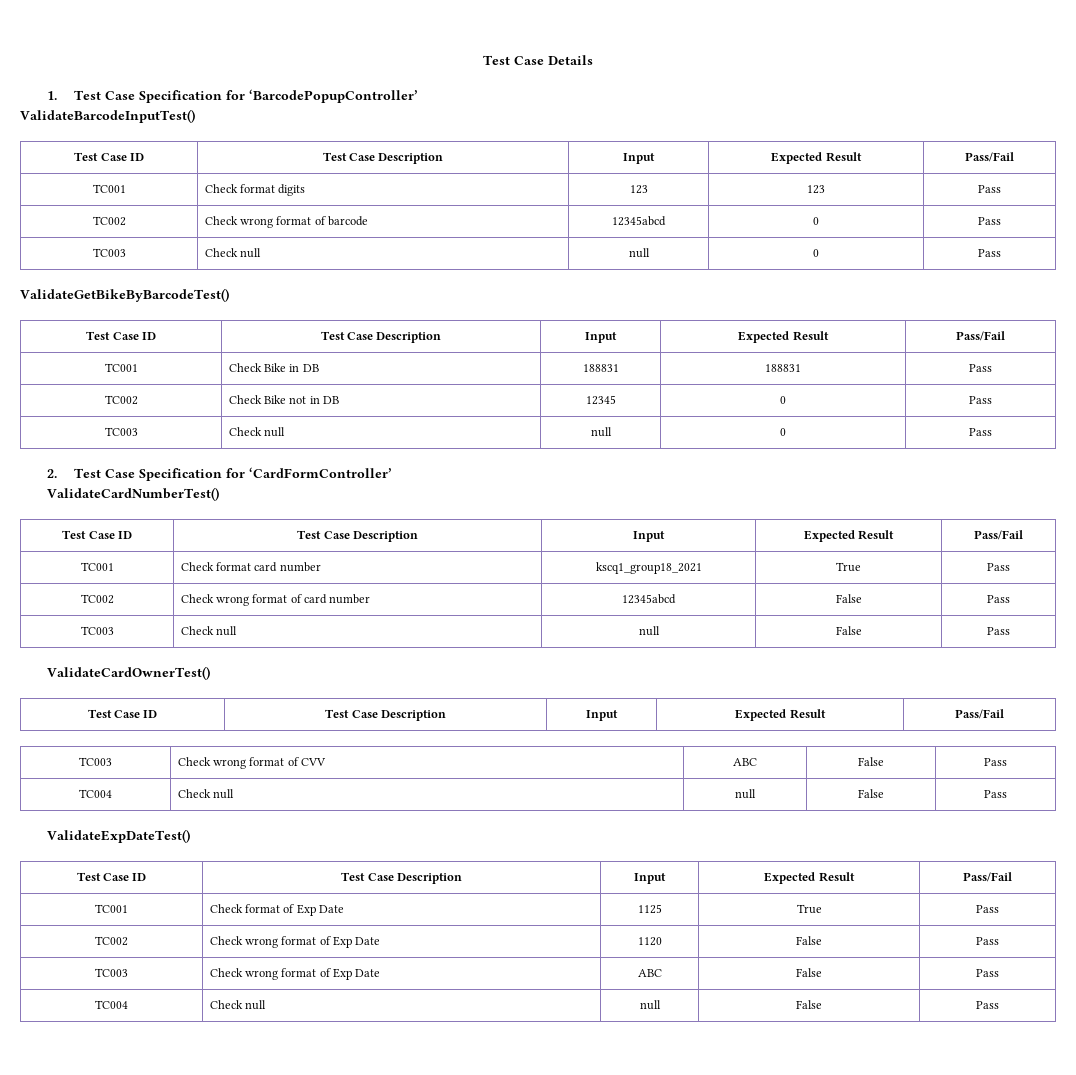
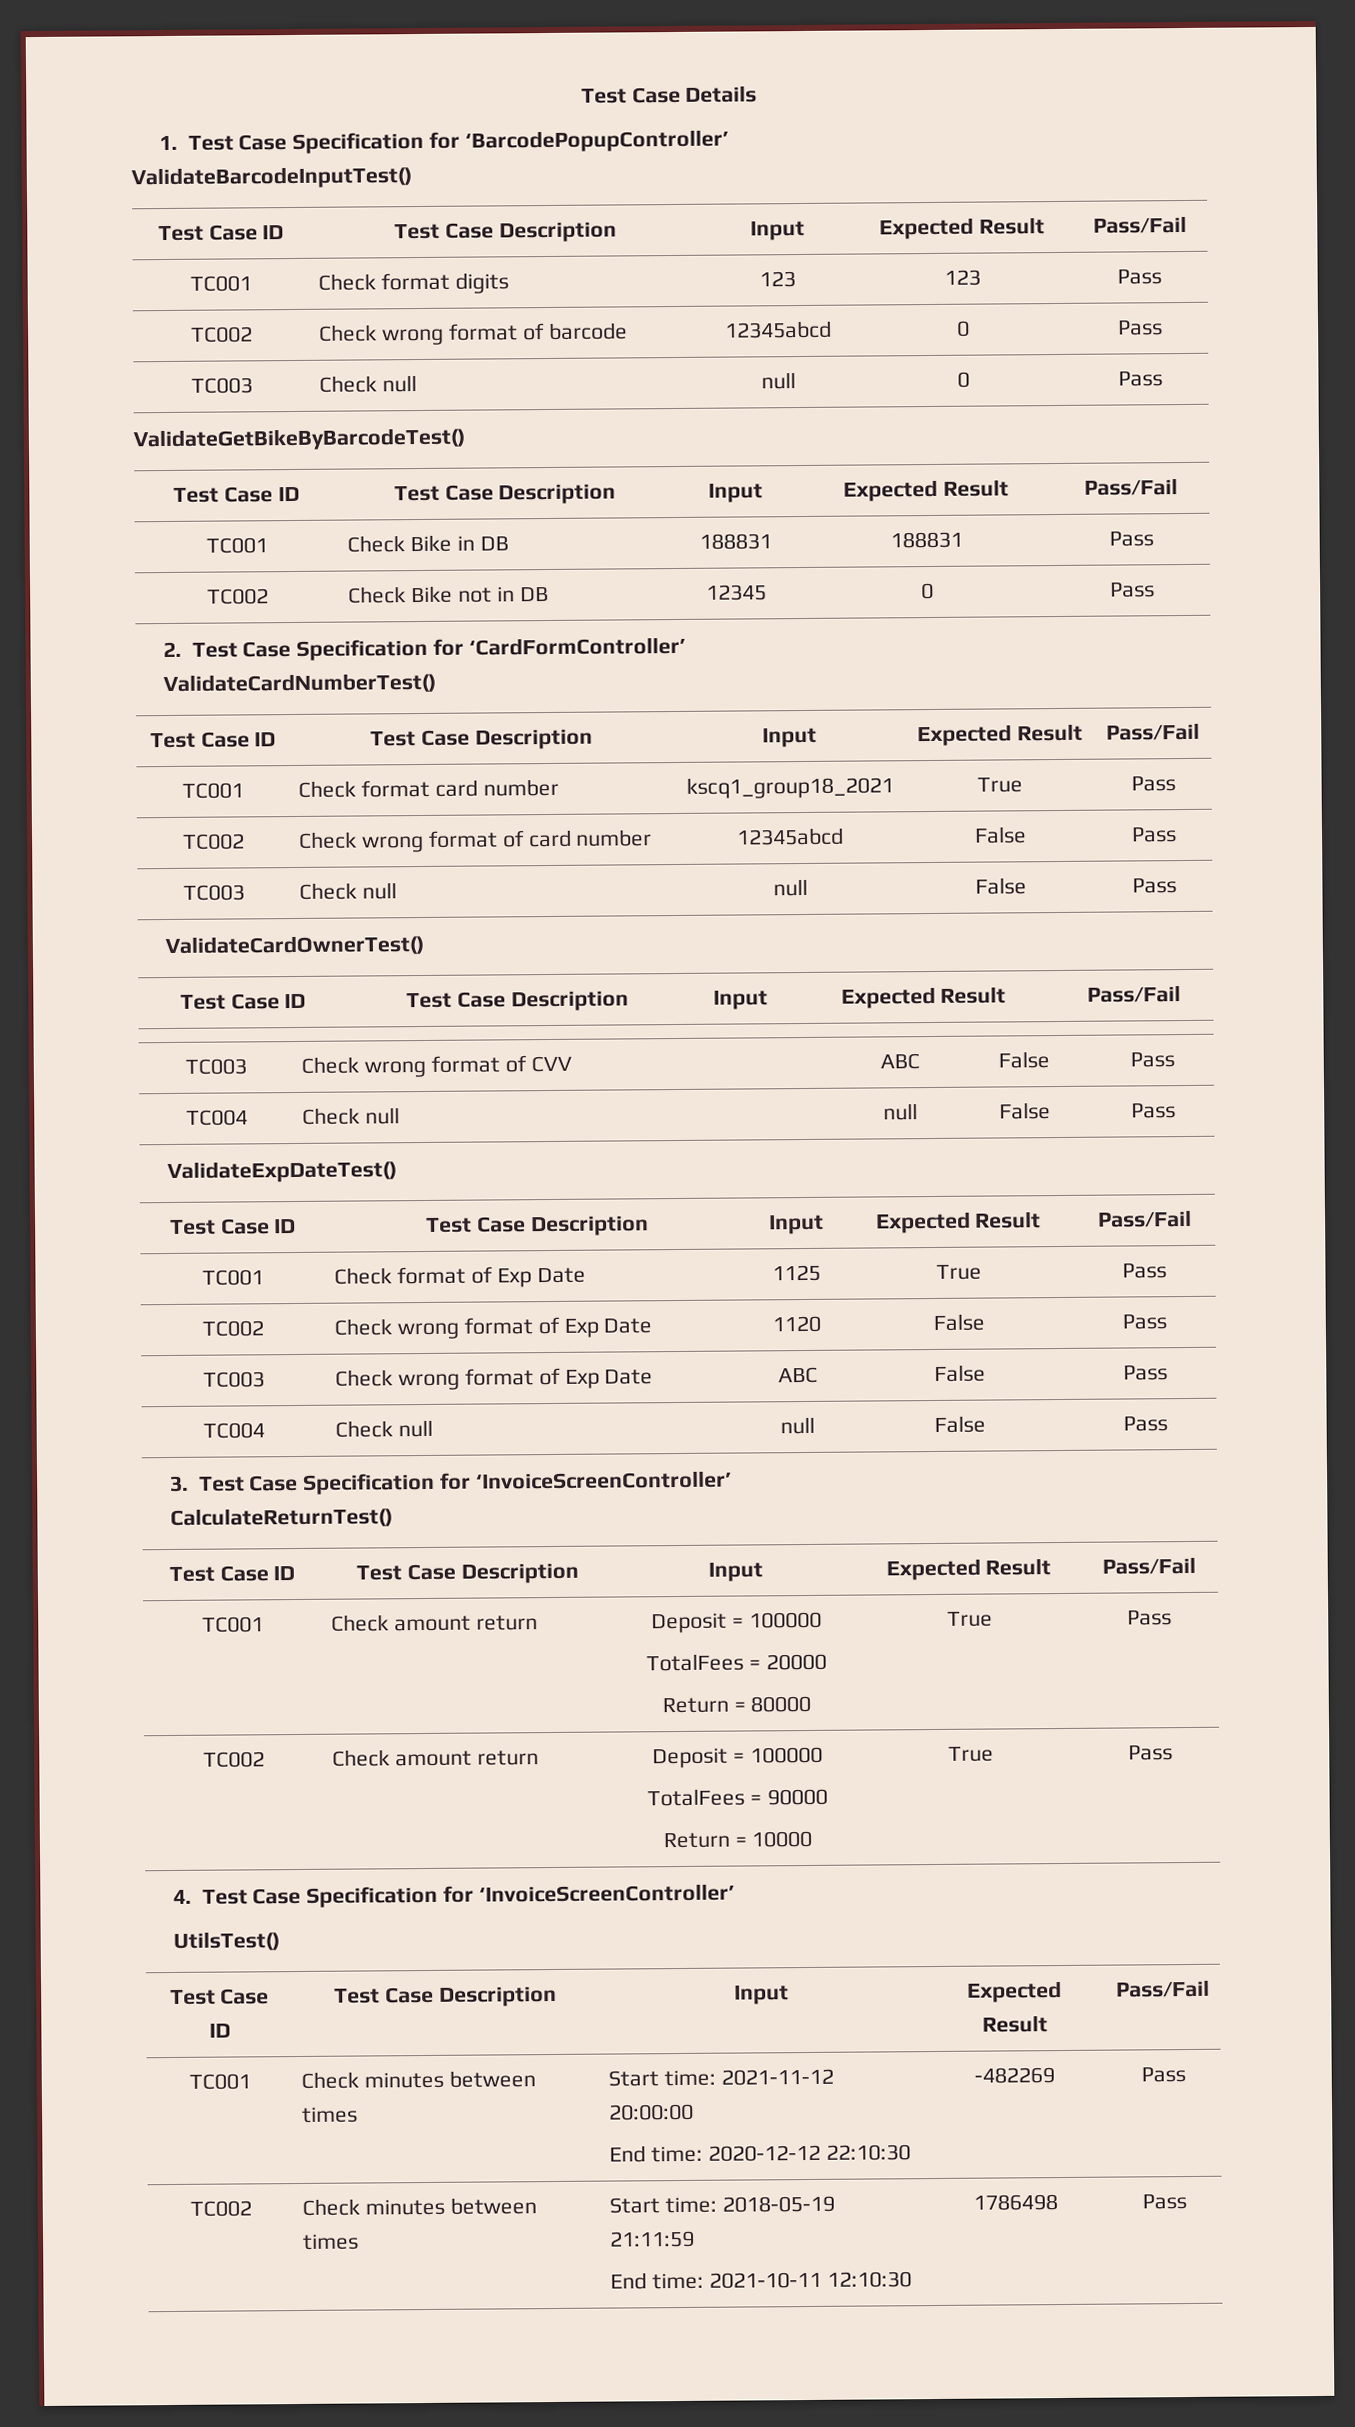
[104,427,138,436] [228,427,285,437] [590,427,612,437] [780,428,786,436] [969,428,992,436] // TC003 | Check null | null | 0 | Pass -> (1155, 590) none
(999, 1005) none -> [169,1470,732,1495] [169,1507,393,1528] [168,1565,296,1583] [356,1562,579,1584] [708,1562,763,1582] [885,1558,1052,1581] [1101,1556,1196,1575] [202,1616,264,1633] [331,1614,539,1632] [651,1611,822,1634] [646,1653,827,1672] [661,1695,812,1714] [946,1611,993,1627] [1127,1610,1172,1626] [203,1751,265,1768] [332,1749,540,1767] [652,1746,823,1769] [647,1788,828,1807] [662,1830,813,1849] [947,1746,994,1762] [1128,1745,1173,1761] [172,1883,735,1908] [172,1931,280,1951] [169,1988,270,2006] [208,2023,231,2038] [334,1985,557,2007] [733,1985,789,2005] [967,1981,1062,2003] [981,2015,1048,2033] [1116,1979,1210,1998] [188,2073,251,2090] [301,2070,537,2089] [302,2106,359,2123] [608,2068,835,2087] [608,2103,695,2121] [609,2144,911,2163] [974,2067,1055,2084] [1140,2067,1186,2083] [189,2200,252,2217] [302,2197,538,2216] [303,2233,360,2250] [609,2195,836,2214] [609,2230,696,2248] [610,2271,912,2290] [973,2194,1058,2211] [1141,2194,1187,2210] // 3. Test Case Specification for ‘InvoiceScreenController’ // CalculateReturnTest() // Test Case ID | Test Case Description | Input | Expected Result | Pass/Fail // TC001 | Check amount return | Deposit = 100000 // TotalFees = 20000 // Return = 80000 | True | Pass // TC002 | Check amount return | Deposit = 100000 // TotalFees = 90000 // Return = 10000 | True | Pass // 4. Test Case Specification for ‘InvoiceScreenController’ // UtilsTest() // Test Case ID | Test Case Description | Input | Expected Result | Pass/Fail // TC001 | Check minutes between times | Start time: 2021-11-12 20:00:00 // End time: 2020-12-12 22:10:30 | -482269 | Pass // TC002 | Check minutes between times | Start time: 2018-05-19 21:11:59 // End time: 2021-10-11 12:10:30 | 1786498 | Pass

